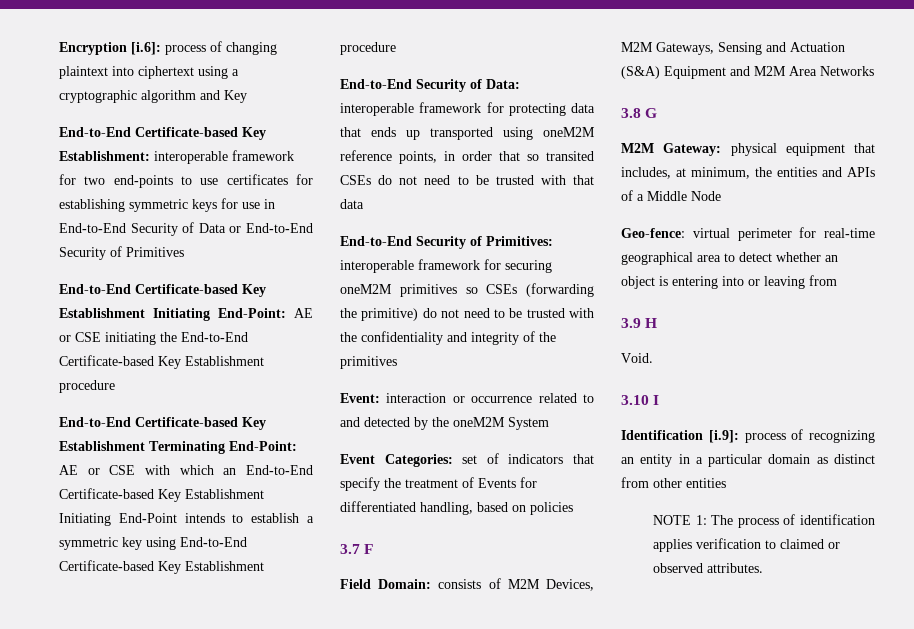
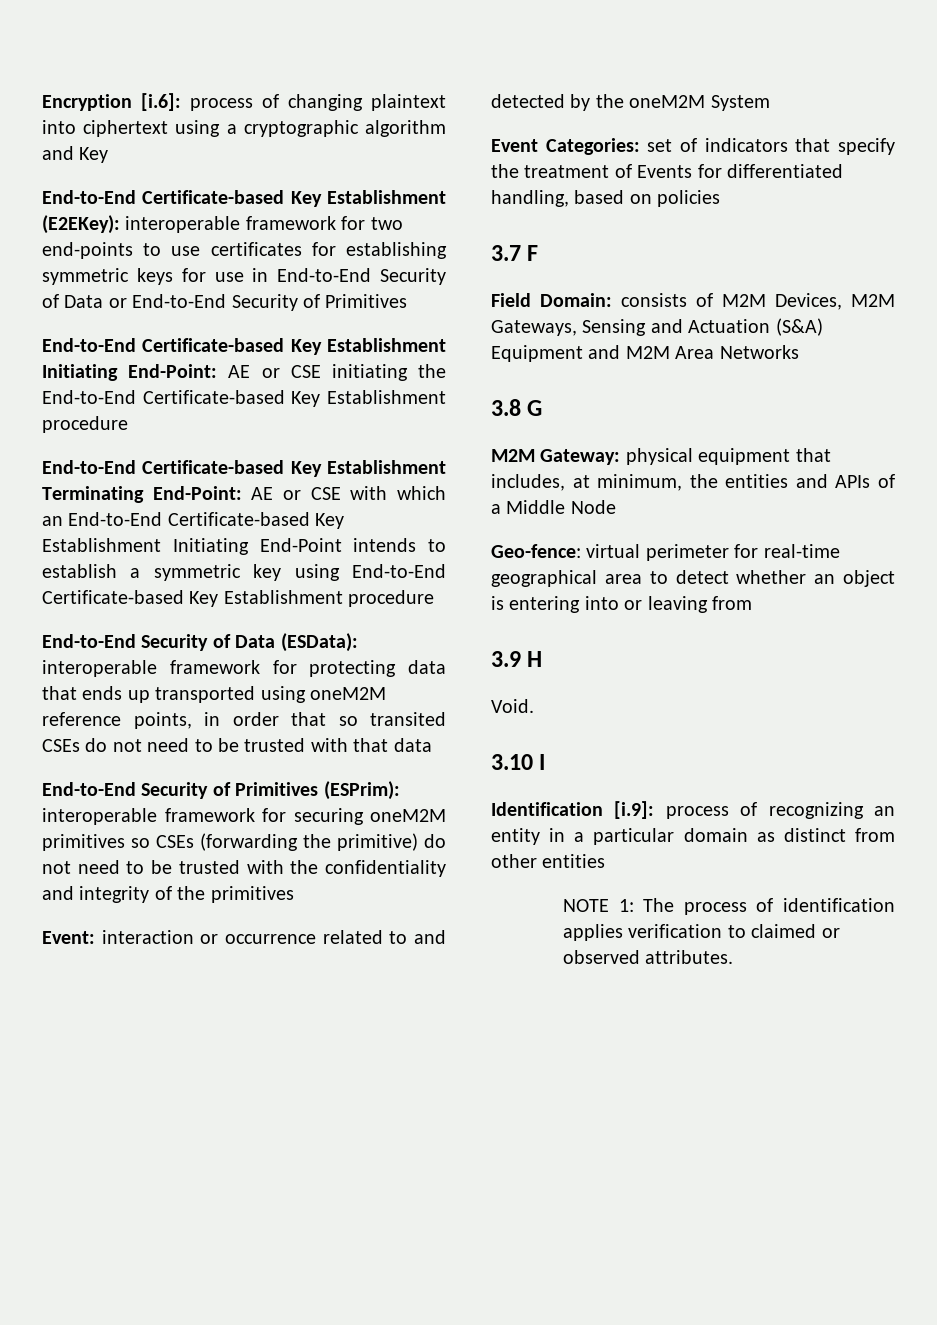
[59,151,150,161] Establishment: -> [327,190,446,204] [42,215,120,234] Establishment (E2EKey):
[486,79,520,89] Data: -> [235,633,358,652] Data (ESData):
[486,236,553,246] Primitives: -> [235,781,400,800] Primitives (ESPrim):

